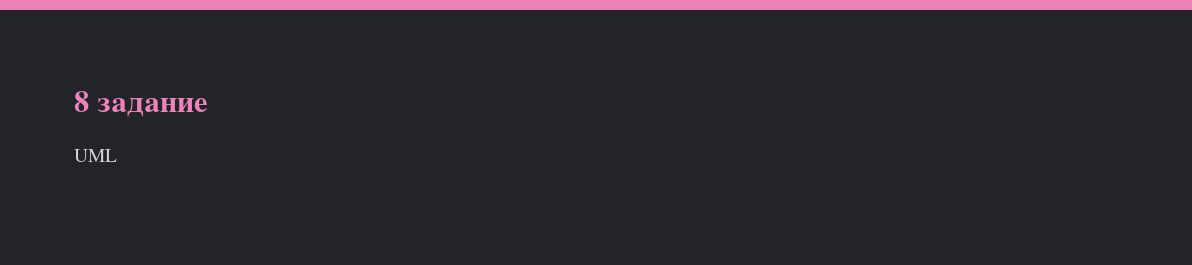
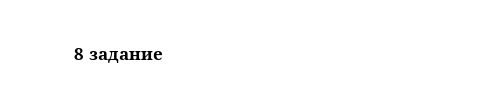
[74,149,117,162] // UML -> (163, 57) none

